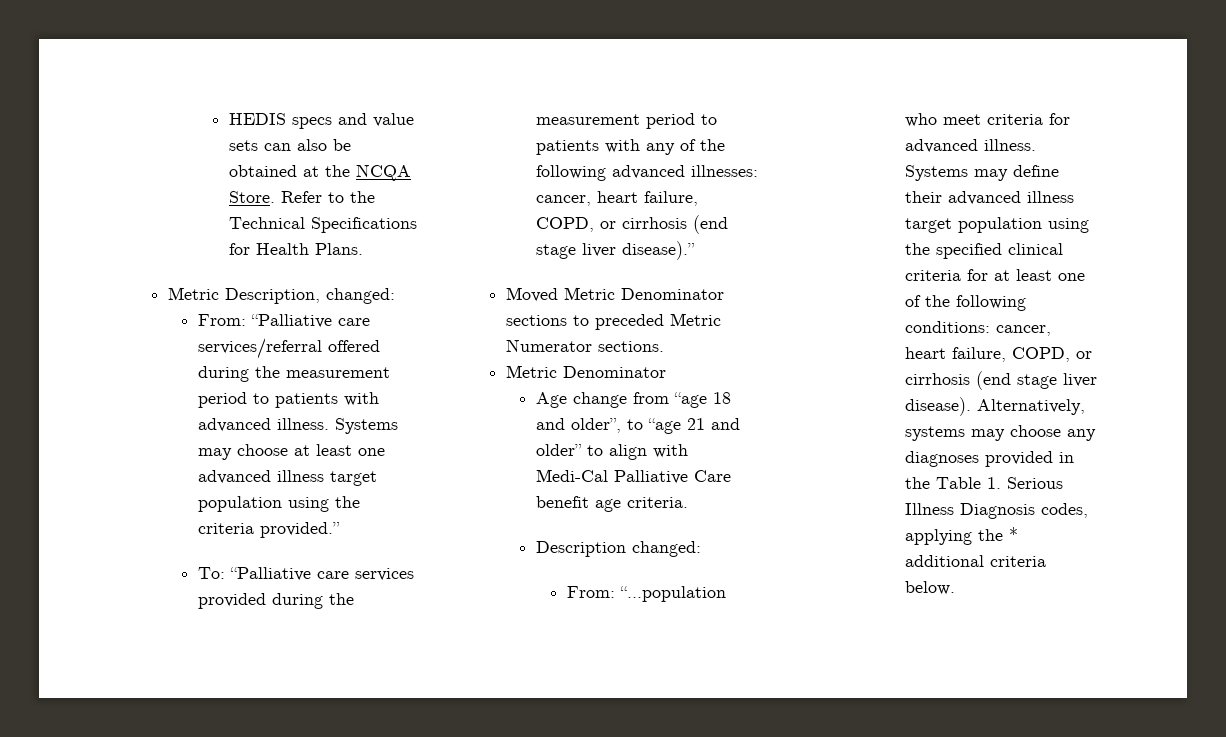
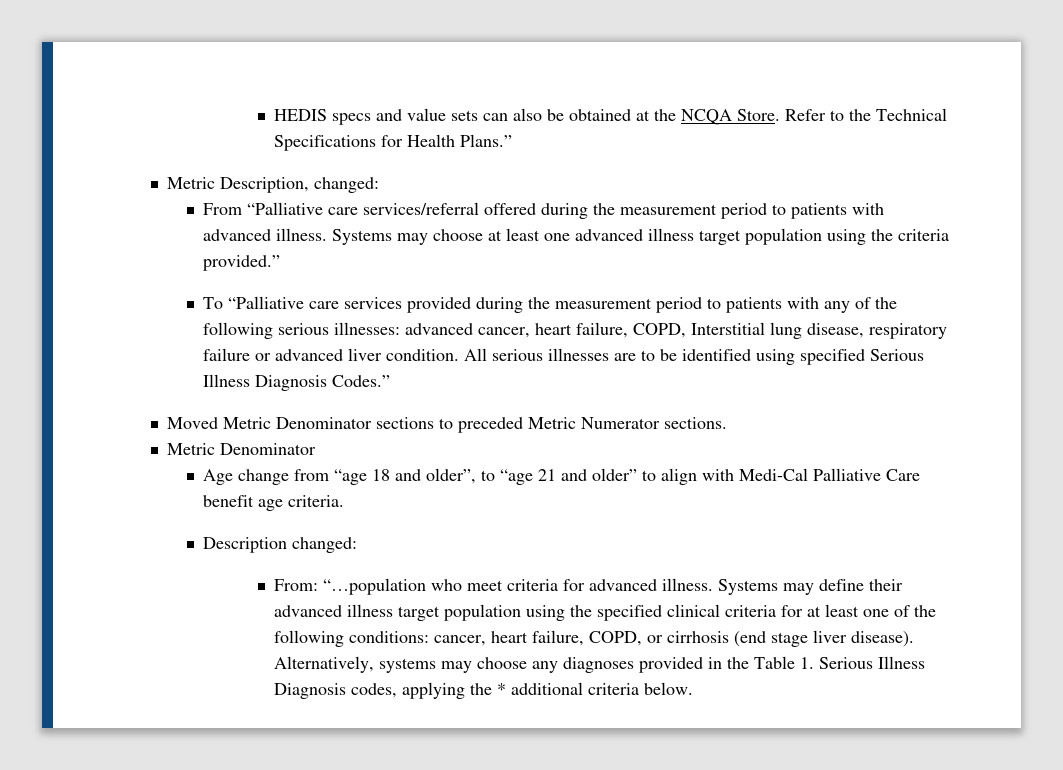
[314,243,363,255] Plans. -> [460,134,513,147] Plans.”
[197,314,246,326] From: -> [203,203,243,215] From
[197,567,225,579] To: -> [203,297,224,309] To
[611,165,758,179] [535,191,698,206] [535,215,728,234] [535,241,695,260] advanced illnesses: cancer, heart failure, COPD, or cirrhosis (end stage liver disease).” -> [278,322,948,339] [203,348,925,365] [203,374,391,391] serious illnesses: advanced cancer, heart failure, COPD, Interstitial lung disease, respiratory failure or advanced liver condition. All serious illnesses are to be identified using specified Serious Illness Diagnosis Codes.”

